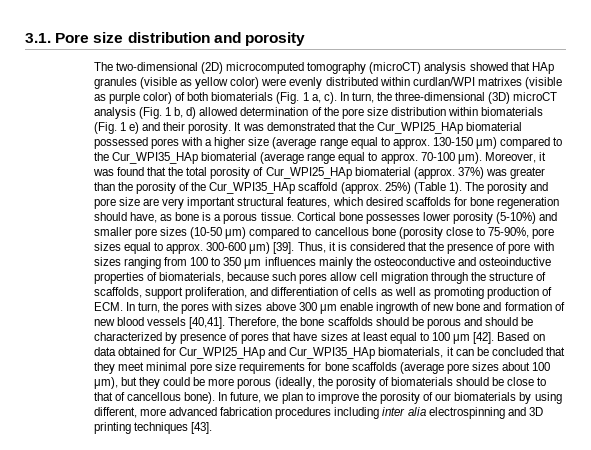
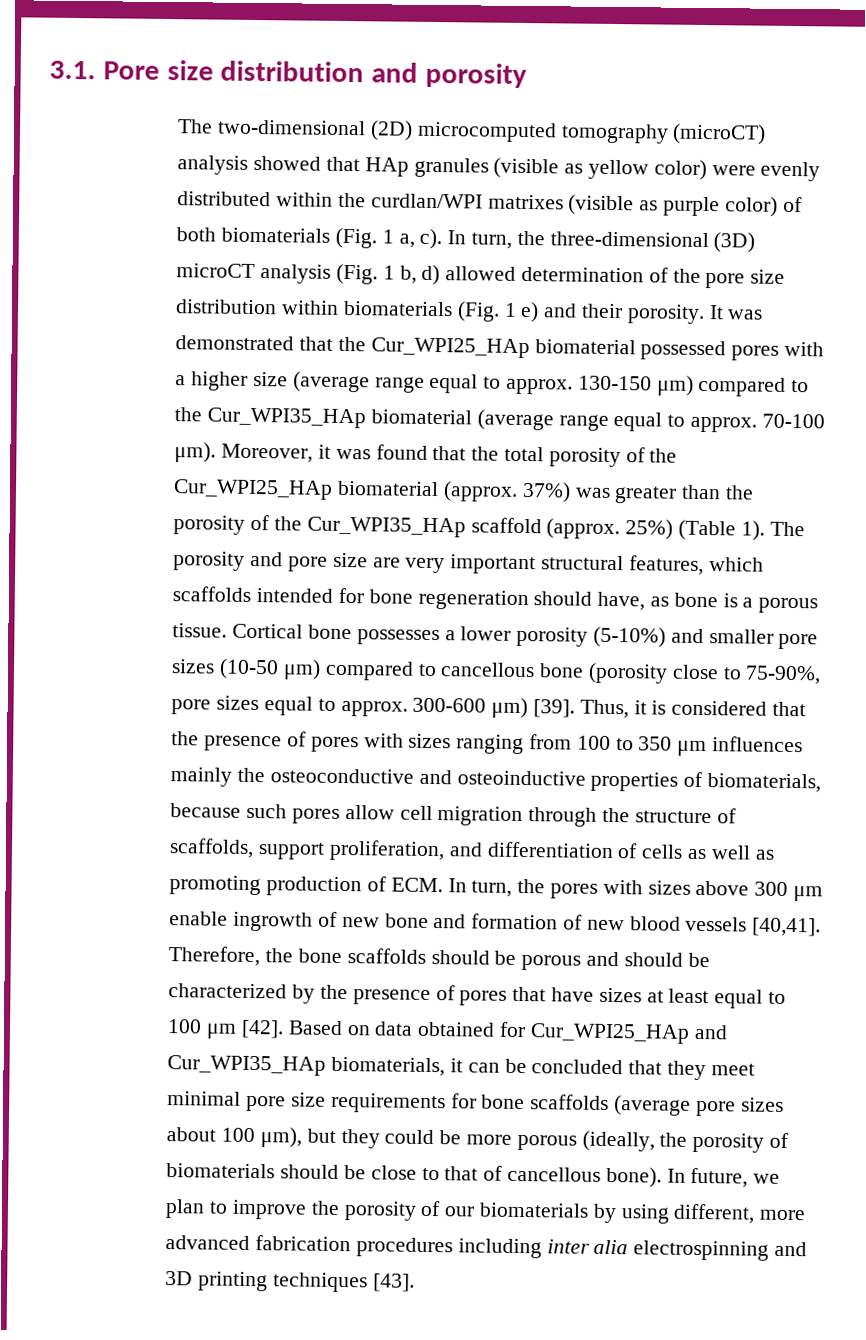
(410, 81) none -> [337,192,366,208] the
(264, 171) none -> [649,448,678,463] the
[365,197,451,206] desired scaffolds -> [172,586,334,603] scaffolds intended
(420, 219) none -> [444,630,456,641] a
[508,243,531,254] pore -> [310,736,359,753] pores
(177, 338) none -> [319,984,348,1000] the

